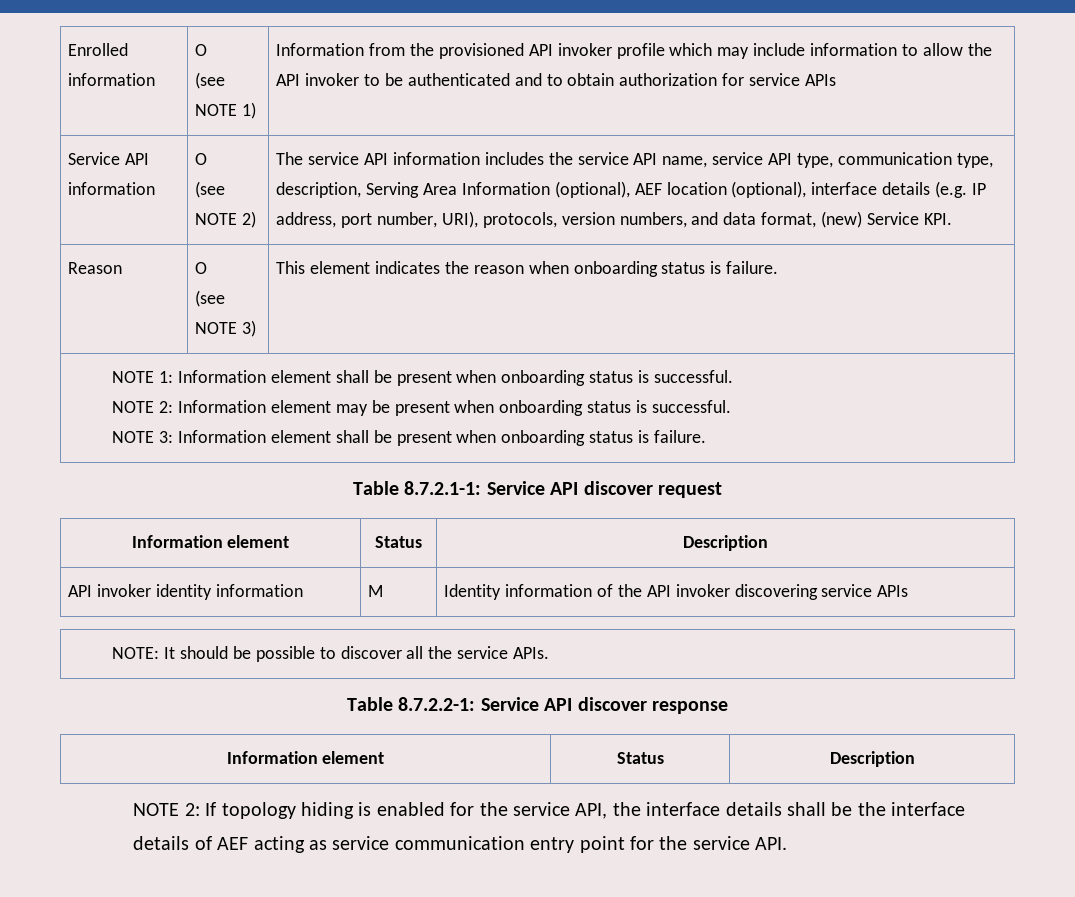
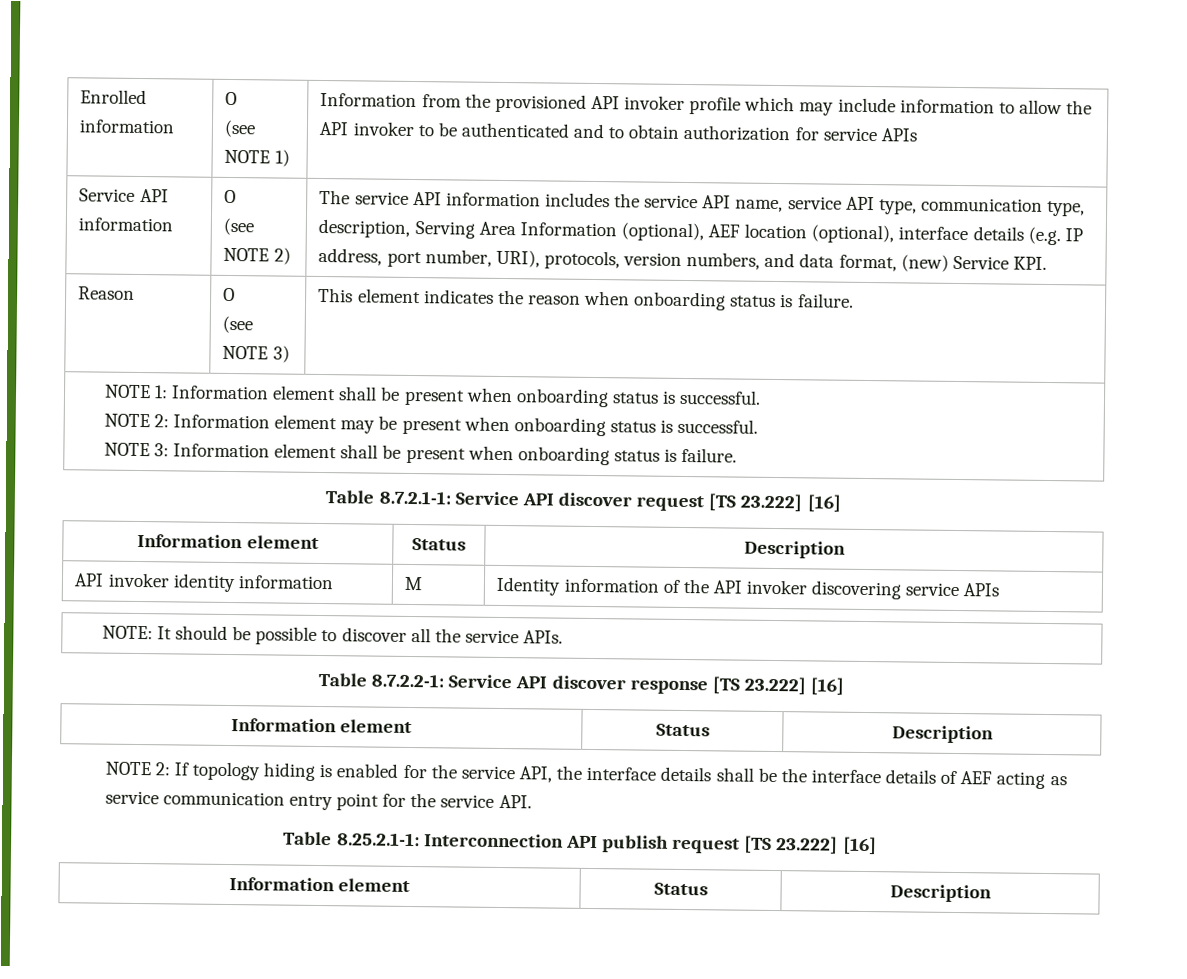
(722, 490) none -> [708,493,841,512] [TS 23.222] [16]
(728, 707) none -> [711,676,845,695] [TS 23.222] [16]
(788, 843) none -> [283,831,877,855] [228,877,411,893] [653,882,708,896] [889,884,992,903] // Table 8.25.2.1-1: Interconnection API publish request [TS 23.222] [16] // Information element | Status | Description

